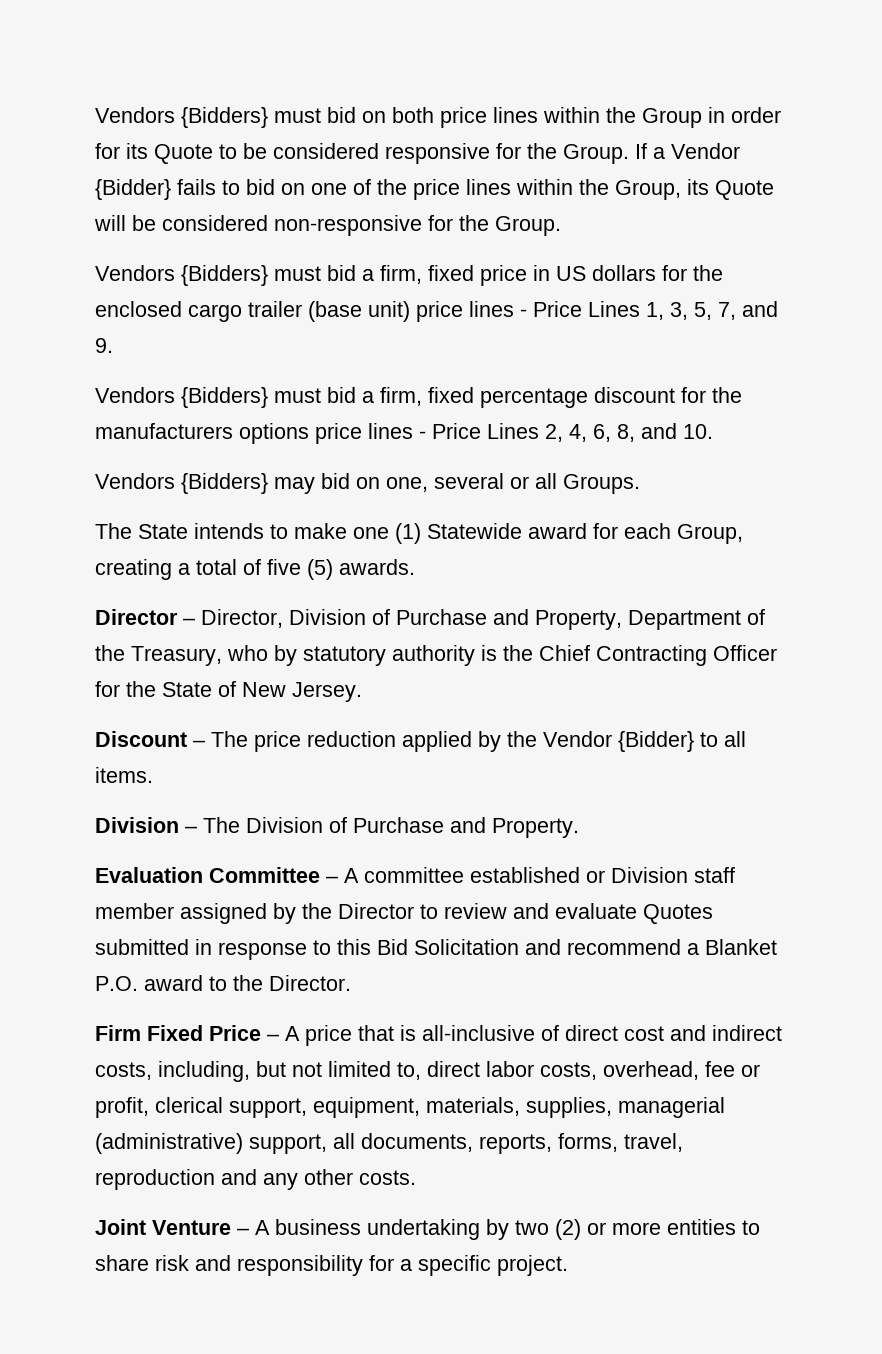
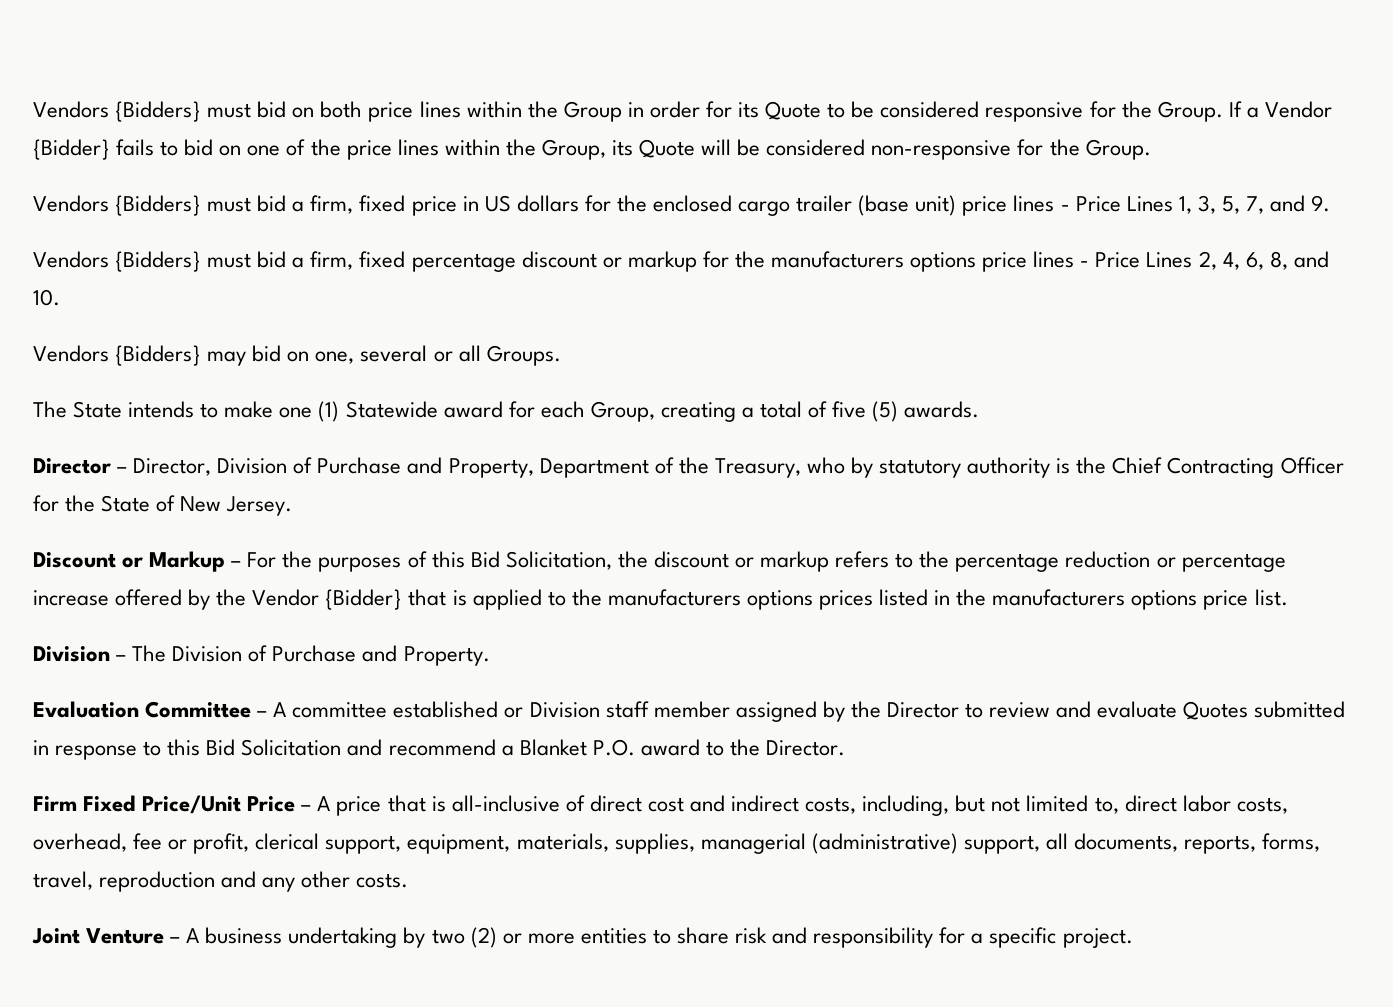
(675, 395) none -> [602,251,697,272] or markup
[193,731,746,752] [95,767,153,783] – The price reduction applied by the Vendor {Bidder} to all items. -> [122,551,1286,572] [33,589,1288,610] or Markup – For the purposes of this Bid Solicitation, the discount or markup refers to the percentage reduction or percentage increase offered by the Vendor {Bidder} that is applied to the manufacturers options prices listed in the manufacturers options price list.
(203, 1033) none -> [142,795,242,814] Price/Unit

